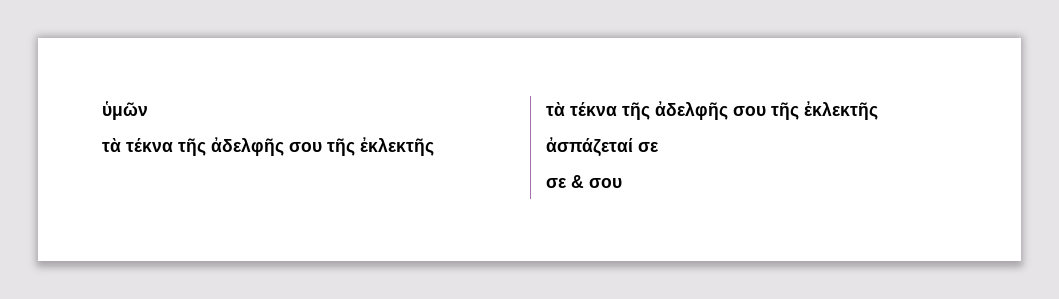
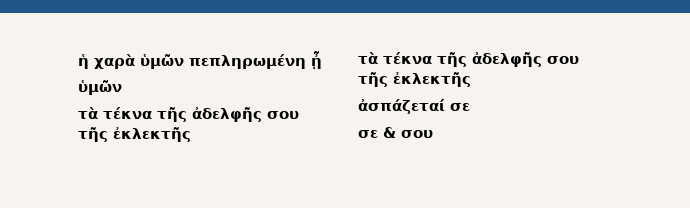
(102, 110) none -> [78,51,322,70] ἡ χαρὰ ὑμῶν πεπληρωμένη ᾖ //

